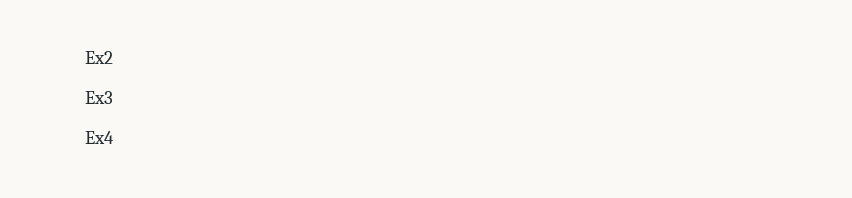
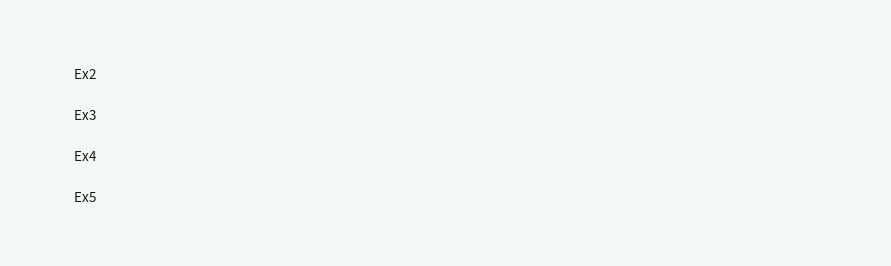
(114, 137) none -> [74,192,96,202] // Ex5

